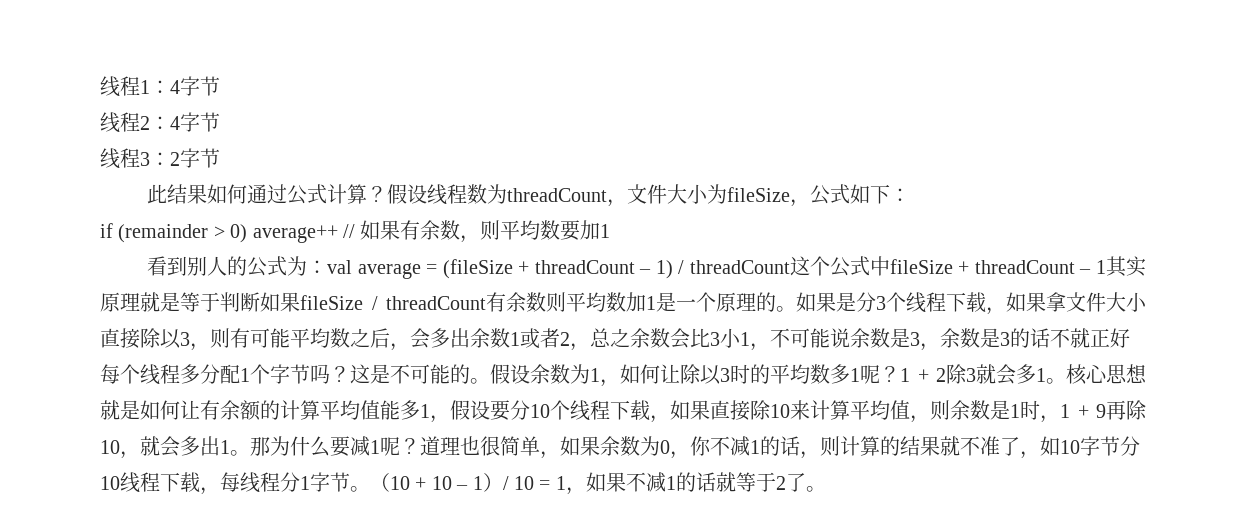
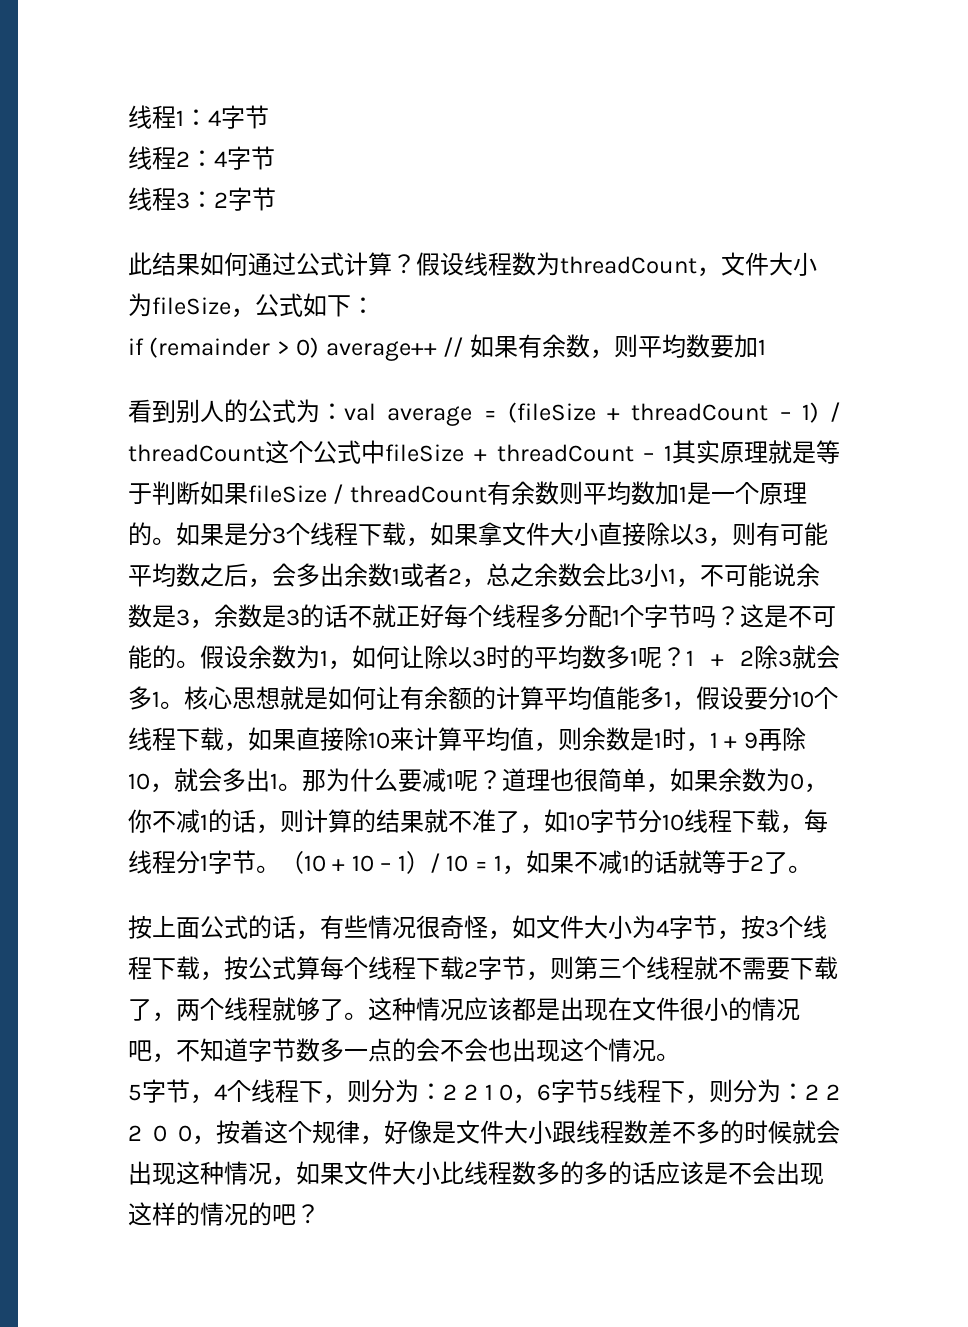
(826, 489) none -> [128,915,827,940] [128,956,838,981] [128,997,800,1022] [128,1038,680,1063] [128,1079,840,1104] [128,1120,840,1145] [128,1161,824,1186] [128,1202,320,1226] // 按上面公式的话，有些情况很奇怪，如文件大小为4字节，按3个线程下载，按公式算每个线程下载2字节，则第三个线程就不需要下载了，两个线程就够了。这种情况应该都是出现在文件很小的情况吧，不知道字节数多一点的会不会也出现这个情况。 // 5字节，4个线程下，则分为：2 2 1 0，6字节5线程下，则分为：2 2 2 0 0，按着这个规律，好像是文件大小跟线程数差不多的时候就会出现这种情况，如果文件大小比线程数多的多的话应该是不会出现这样的情况的吧？

